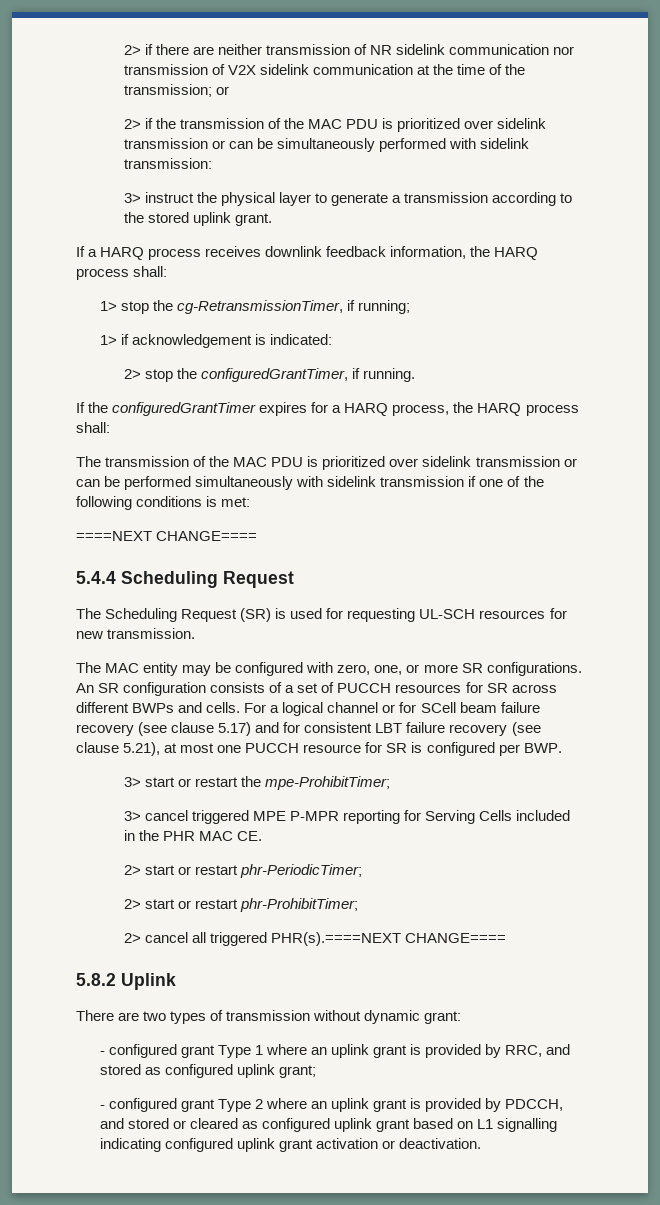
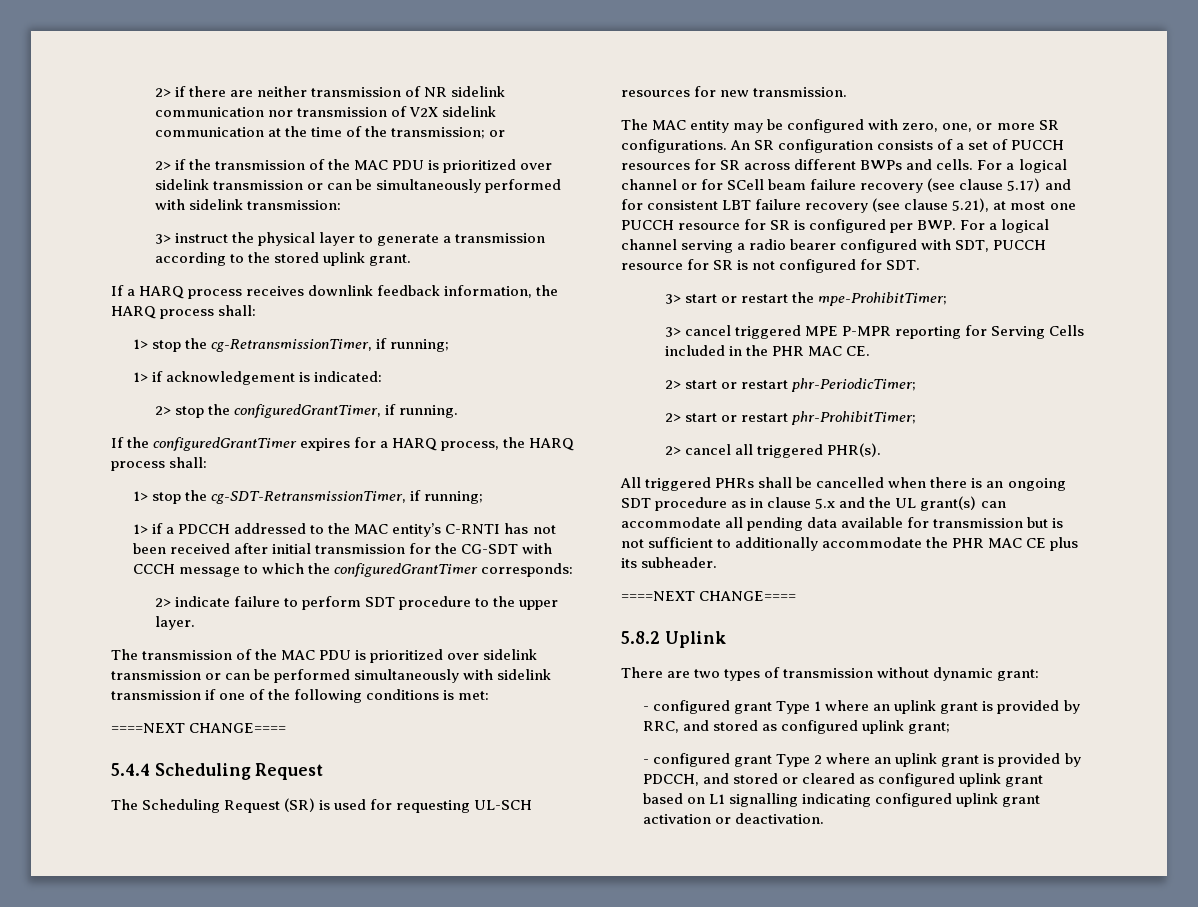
(110, 427) none -> [132,490,484,504] [132,523,556,537] [132,543,553,554] [132,563,574,577] [154,596,559,610] [154,616,195,630] // 1> stop the cg-SDT-RetransmissionTimer, if running; // 1> if a PDCCH addressed to the MAC entity’s C-RNTI has not been received after initial transmission for the CG-SDT with CCCH message to which the configuredGrantTimer corresponds: // 2> indicate failure to perform SDT procedure to the upper layer.
(562, 748) none -> [960,219,1050,233] [621,239,1047,253] [621,259,921,273] For a logical channel serving a radio bearer configured with SDT, PUCCH resource for SR is not configured for SDT.
[270,932,401,946] PHR(s).====NEXT -> [827,443,882,457] [620,477,1066,491] [621,496,1006,511] [621,517,1064,531] [621,537,1079,551] [621,557,718,568] [621,591,695,601] PHR(s). // All triggered PHRs shall be cancelled when there is an ongoing SDT procedure as in clause 5.x and the UL grant(s) can accommodate all pending data available for transmission but is not sufficient to additionally accommodate the PHR MAC CE plus its subheader. // ====NEXT

